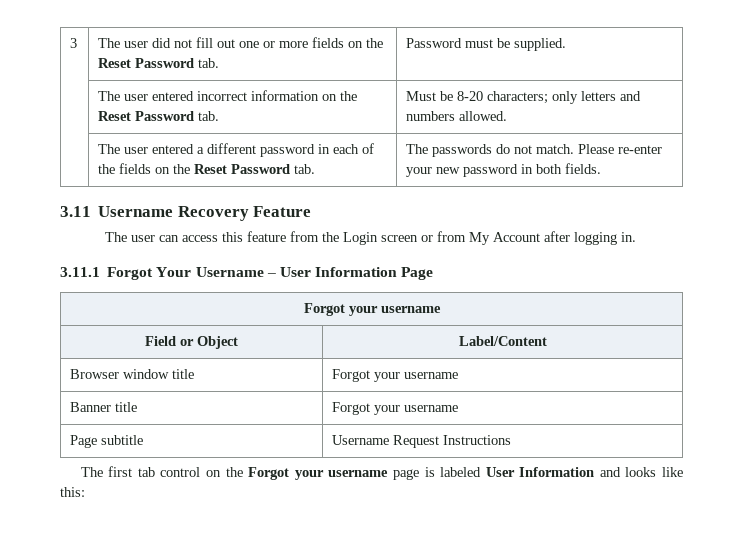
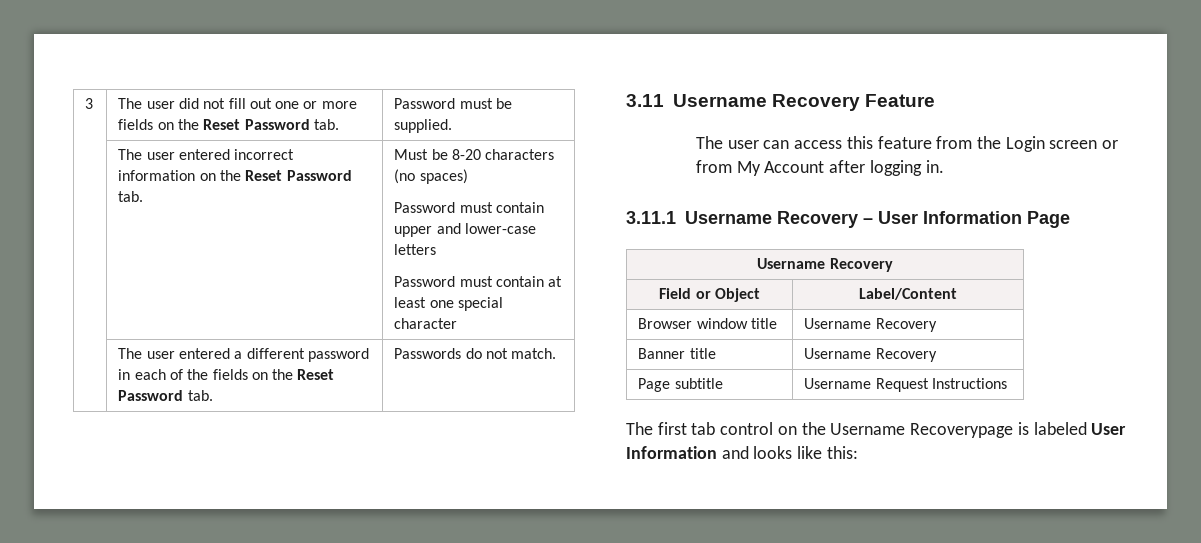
[487,91,642,104] [406,111,508,121] characters; only letters and numbers allowed. -> [485,149,555,160] [394,169,468,184] [394,202,544,213] [394,223,536,237] [394,244,437,255] [394,276,563,287] [394,297,503,311] [394,318,458,329] characters (no spaces) // Password must contain upper and lower-case letters // Password must contain at least one special character
[406,144,493,157] The passwords -> [394,348,462,359] Passwords
[578,144,663,154] [406,163,602,177] Please re-enter your new password in both fields. -> (557, 353) none
[107,267,264,280] Forgot Your Username -> [684,211,858,228] Username Recovery
[303,303,441,316] Forgot your username -> [757,258,893,272] Username Recovery
[332,369,459,382] Forgot your username -> [804,318,937,332] Username Recovery
[332,402,459,415] Forgot your username -> [804,348,937,362] Username Recovery
[248,467,419,480] Forgot your username page -> [830,423,1014,438] Username Recoverypage

